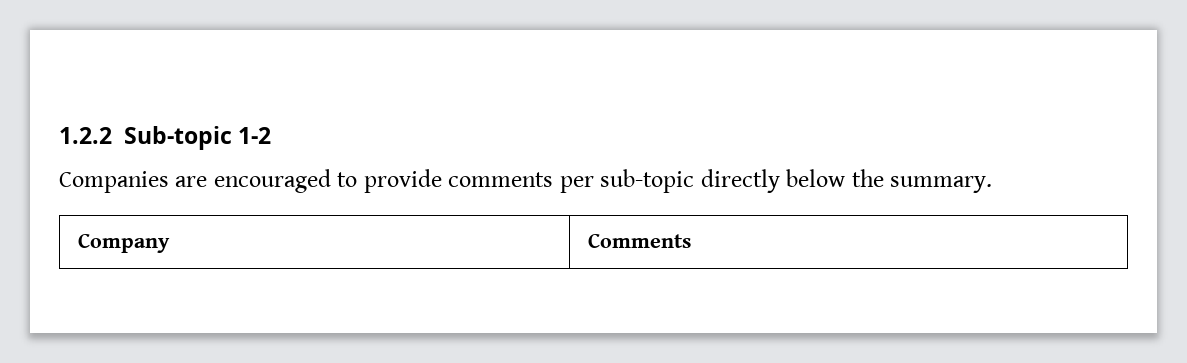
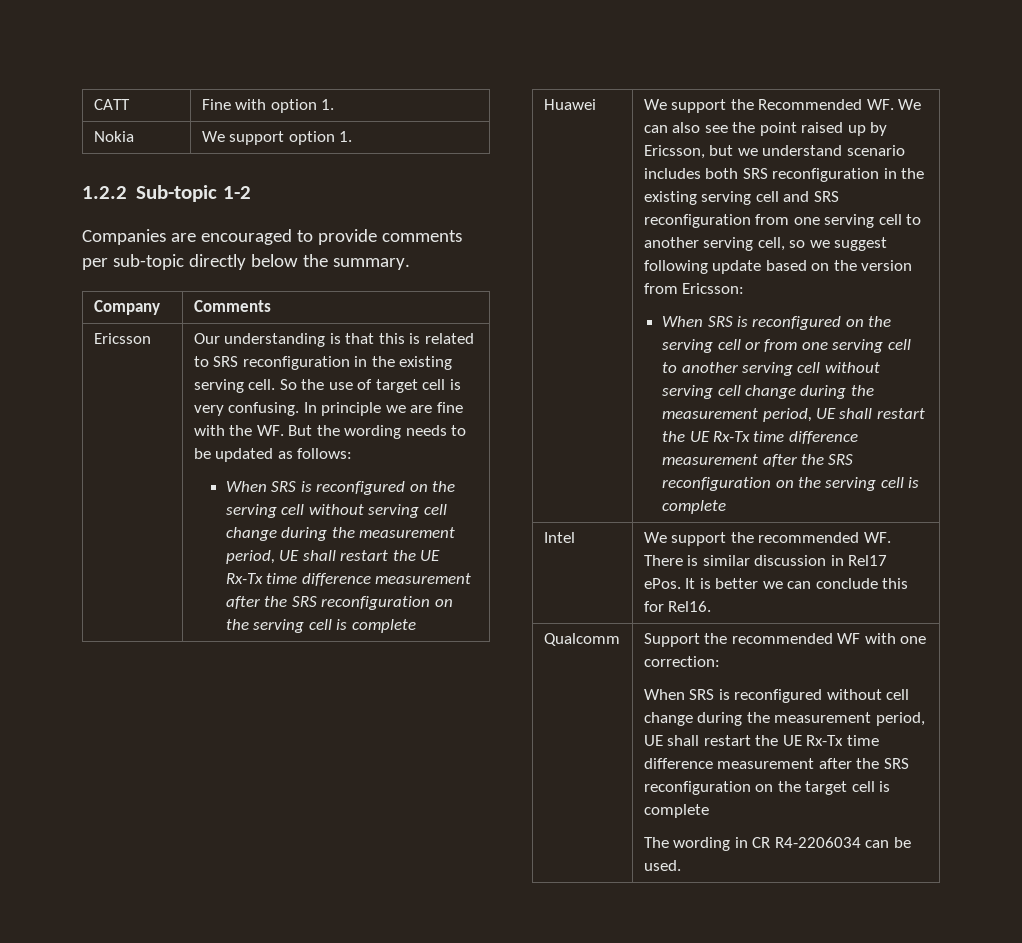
(59, 135) none -> [93,99,130,110] [201,99,335,113] [93,131,134,142] [201,131,353,145] CATT | Fine with option 1. // Nokia | We support option 1. //
(691, 240) none -> [93,333,151,344] [193,333,474,347] [193,356,453,370] [193,379,461,393] [193,402,463,416] [193,425,467,439] [193,448,353,462] [225,481,456,495] [225,504,447,518] [225,527,456,541] [225,550,441,564] [225,573,472,586] [225,596,453,610] [225,619,416,633] [543,99,596,110] [643,99,922,113] [643,122,888,136] [643,145,905,159] [643,168,925,182] [643,191,839,205] [643,214,922,228] [643,237,888,251] [643,260,913,274] [643,283,745,294] [662,316,892,330] [662,339,911,353] [662,362,880,376] [662,385,874,399] [662,408,925,422] [662,431,858,444] [662,454,854,467] [662,477,920,491] [662,500,727,514] [543,532,575,543] [643,532,891,546] [643,555,888,566] [643,578,909,589] [643,601,712,612] [543,633,620,646] [643,633,927,647] [643,656,720,667] [643,689,910,703] [643,712,925,726] [643,735,879,746] [643,758,909,769] [643,781,891,795] [643,804,709,818] [643,837,911,851] [643,860,681,871] // Ericsson | Our understanding is that this is related to SRS reconfiguration in the existing serving cell. So the use of target cell is very confusing. In principle we are fine with the WF. But the wording needs to be updated as follows: // When SRS is reconfigured on the serving cell without serving cell change during the measurement period, UE shall restart the UE Rx-Tx time difference measurement after the SRS reconfiguration on the serving cell is complete // Huawei | We support the Recommended WF. We can also see the point raised up by Ericsson, but we understand scenario includes both SRS reconfiguration in the existing serving cell and SRS reconfiguration from one serving cell to another serving cell, so we suggest following update based on the version from Ericsson: // When SRS is reconfigured on the serving cell or from one serving cell to another serving cell without serving cell change during the measurement period, UE shall restart the UE Rx-Tx time difference measurement after the SRS reconfiguration on the serving cell is complete // Intel | We support the recommended WF. There is similar discussion in Rel17 ePos. It is better we can conclude this for Rel16. // Qualcomm | Support the recommended WF with one correction: // When SRS is reconfigured without cell change during the measurement period, UE shall restart the UE Rx-Tx time difference measurement after the SRS reconfiguration on the target cell is complete // The wording in CR R4-2206034 can be used.

